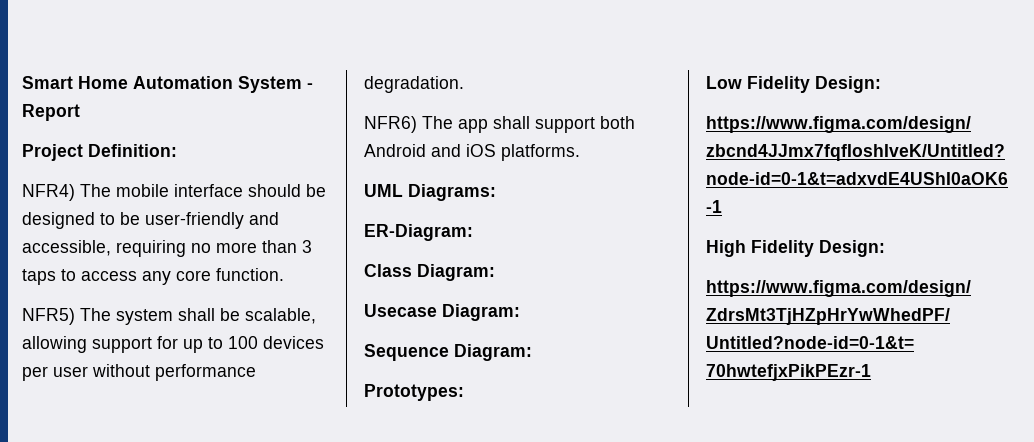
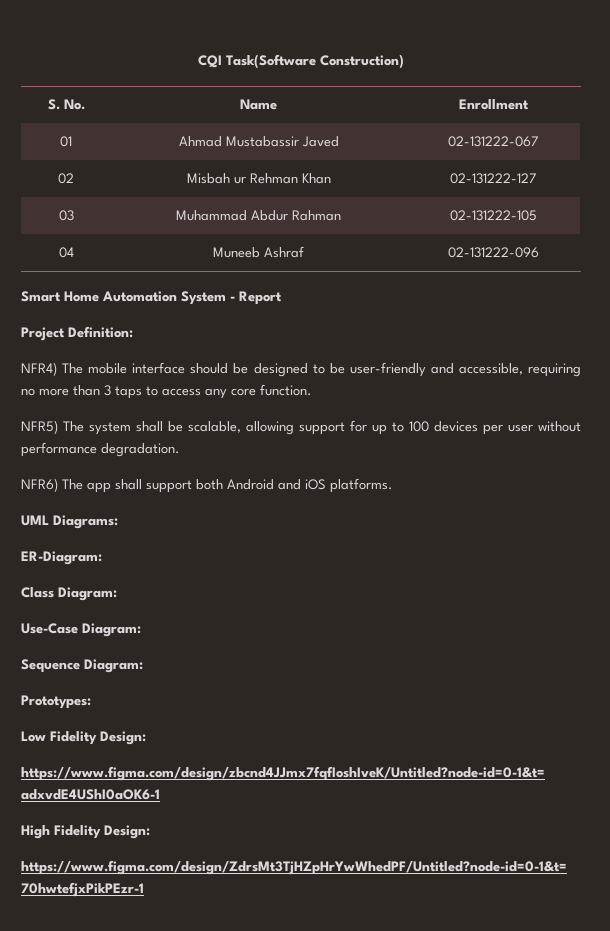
(22, 82) none -> [198,54,404,69] [47,99,85,110] [240,99,277,110] [459,99,529,110] [60,136,72,147] [178,136,339,147] [448,136,539,147] [58,173,74,184] [186,173,331,184] [450,173,537,184] [58,210,74,221] [176,210,341,221] [450,210,537,221] [58,247,74,258] [213,246,304,258] [448,247,539,258] CQI Task(Software Construction) // S. No. | Name | Enrollment // 01 | Ahmad Mustabassir Javed | 02-131222-067 // 02 | Misbah ur Rehman Khan | 02-131222-127 // 03 | Muhammad Abdur Rahman | 02-131222-105 // 04 | Muneeb Ashraf | 02-131222-096 //
[364,304,437,317] Usecase -> [21,623,78,634] Use-Case

